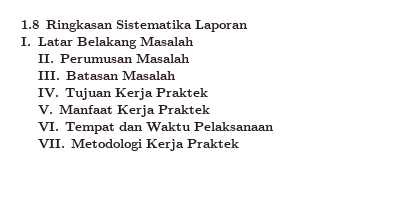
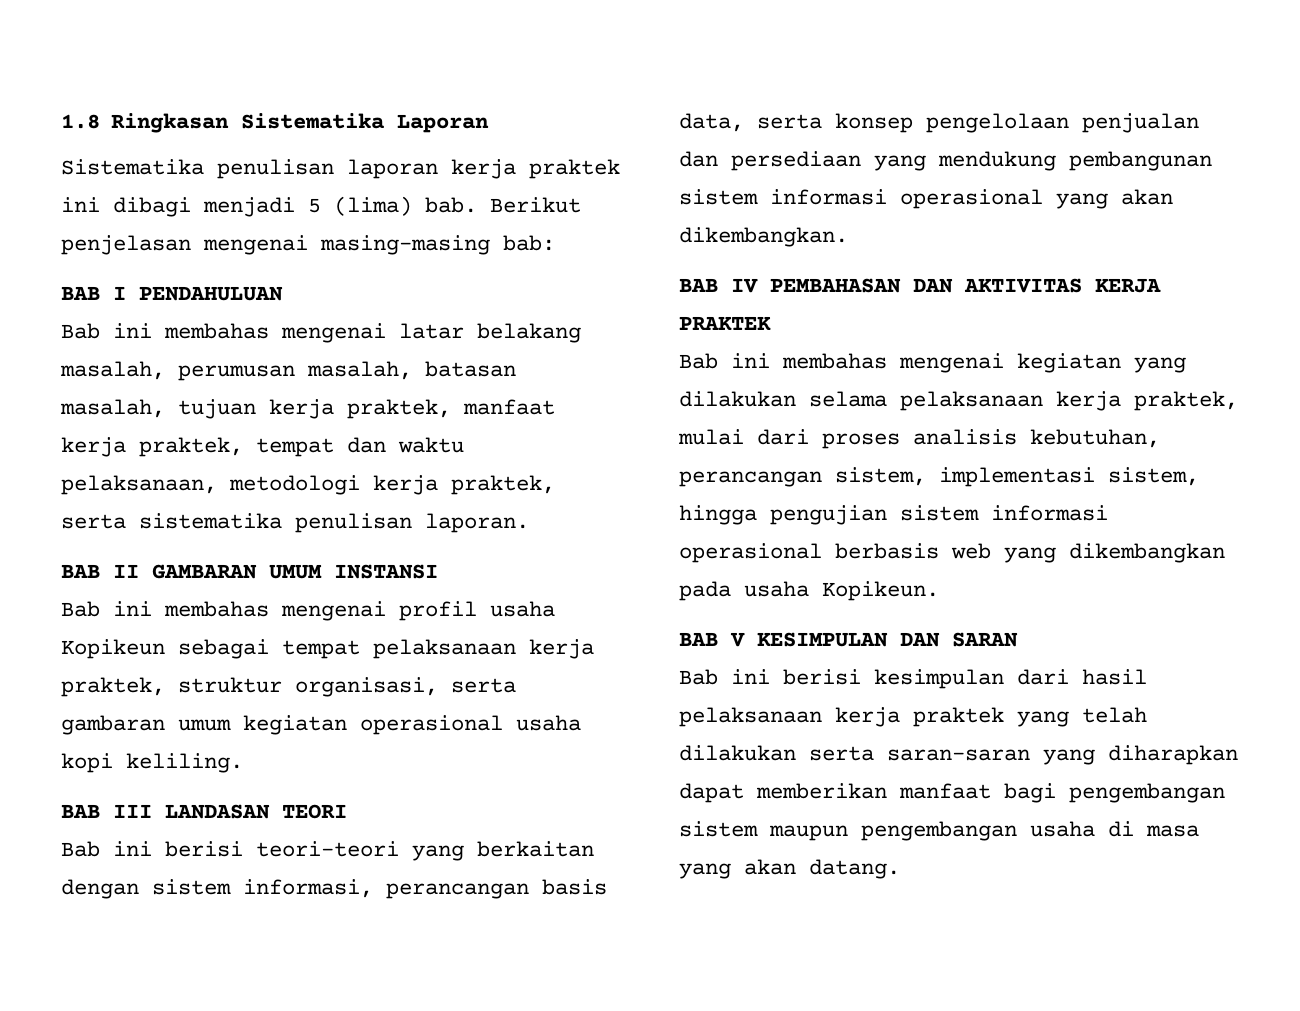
[21,36,193,49] [37,53,190,63] [37,70,176,80] [37,88,209,100] [37,104,211,117] [37,122,274,134] [37,138,240,151] I. Latar Belakang Masalah // II. Perumusan Masalah // III. Batasan Masalah // IV. Tujuan Kerja Praktek // V. Manfaat Kerja Praktek // VI. Tempat dan Waktu Pelaksanaan // VII. Metodologi Kerja Praktek -> [61,159,620,179] [61,196,581,217] [61,235,555,255] [61,286,283,301] [61,323,581,343] [60,361,516,381] [60,399,555,419] [61,437,464,457] [61,475,555,495] [61,513,529,533] [61,564,438,579] [61,601,555,621] [61,639,594,659] [61,677,516,697] [61,715,581,735] [61,753,243,773] [61,804,347,819] [61,841,594,861] [61,879,607,899] [679,113,1199,133] [679,151,1212,171] [679,189,1173,209] [679,227,848,247] [679,278,1161,293] [679,316,771,330] [679,353,1186,373] [679,391,1238,411] [678,429,1160,449] [679,467,1199,487] [679,505,1108,525] [679,543,1225,563] [679,581,939,601] [679,632,1018,647] [679,669,1147,689] [679,707,1147,727] [679,745,1238,765] [679,783,1225,803] [679,821,1199,841] [679,859,900,879] Sistematika penulisan laporan kerja praktek ini dibagi menjadi 5 (lima) bab. Berikut penjelasan mengenai masing-masing bab: // BAB I PENDAHULUAN // Bab ini membahas mengenai latar belakang masalah, perumusan masalah, batasan masalah, tujuan kerja praktek, manfaat kerja praktek, tempat dan waktu pelaksanaan, metodologi kerja praktek, serta sistematika penulisan laporan. // BAB II GAMBARAN UMUM INSTANSI // Bab ini membahas mengenai profil usaha Kopikeun sebagai tempat pelaksanaan kerja praktek, struktur organisasi, serta gambaran umum kegiatan operasional usaha kopi keliling. // BAB III LANDASAN TEORI // Bab ini berisi teori-teori yang berkaitan dengan sistem informasi, perancangan basis data, serta konsep pengelolaan penjualan dan persediaan yang mendukung pembangunan sistem informasi operasional yang akan dikembangkan. // BAB IV PEMBAHASAN DAN AKTIVITAS KERJA PRAKTEK // Bab ini membahas mengenai kegiatan yang dilakukan selama pelaksanaan kerja praktek, mulai dari proses analisis kebutuhan, perancangan sistem, implementasi sistem, hingga pengujian sistem informasi operasional berbasis web yang dikembangkan pada usaha Kopikeun. // BAB V KESIMPULAN DAN SARAN // Bab ini berisi kesimpulan dari hasil pelaksanaan kerja praktek yang telah dilakukan serta saran-saran yang diharapkan dapat memberikan manfaat bagi pengembangan sistem maupun pengembangan usaha di masa yang akan datang.

